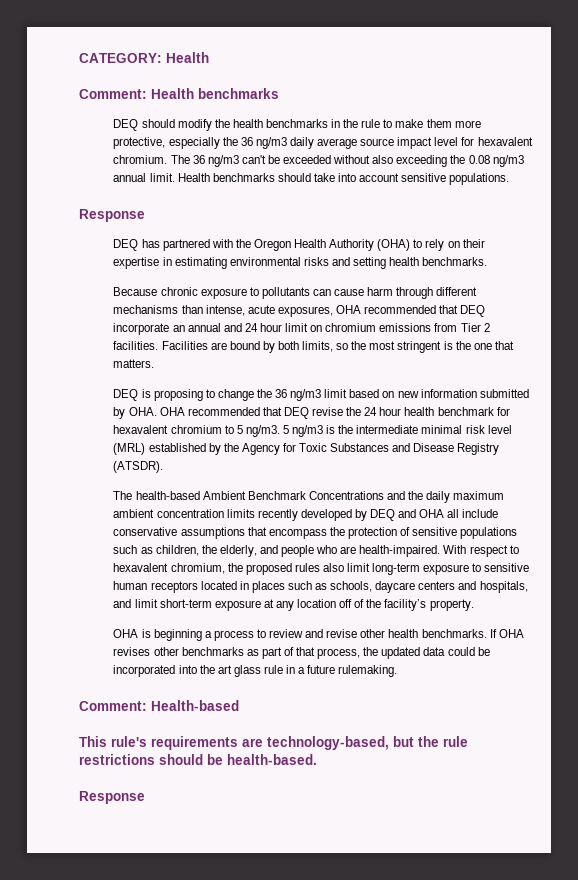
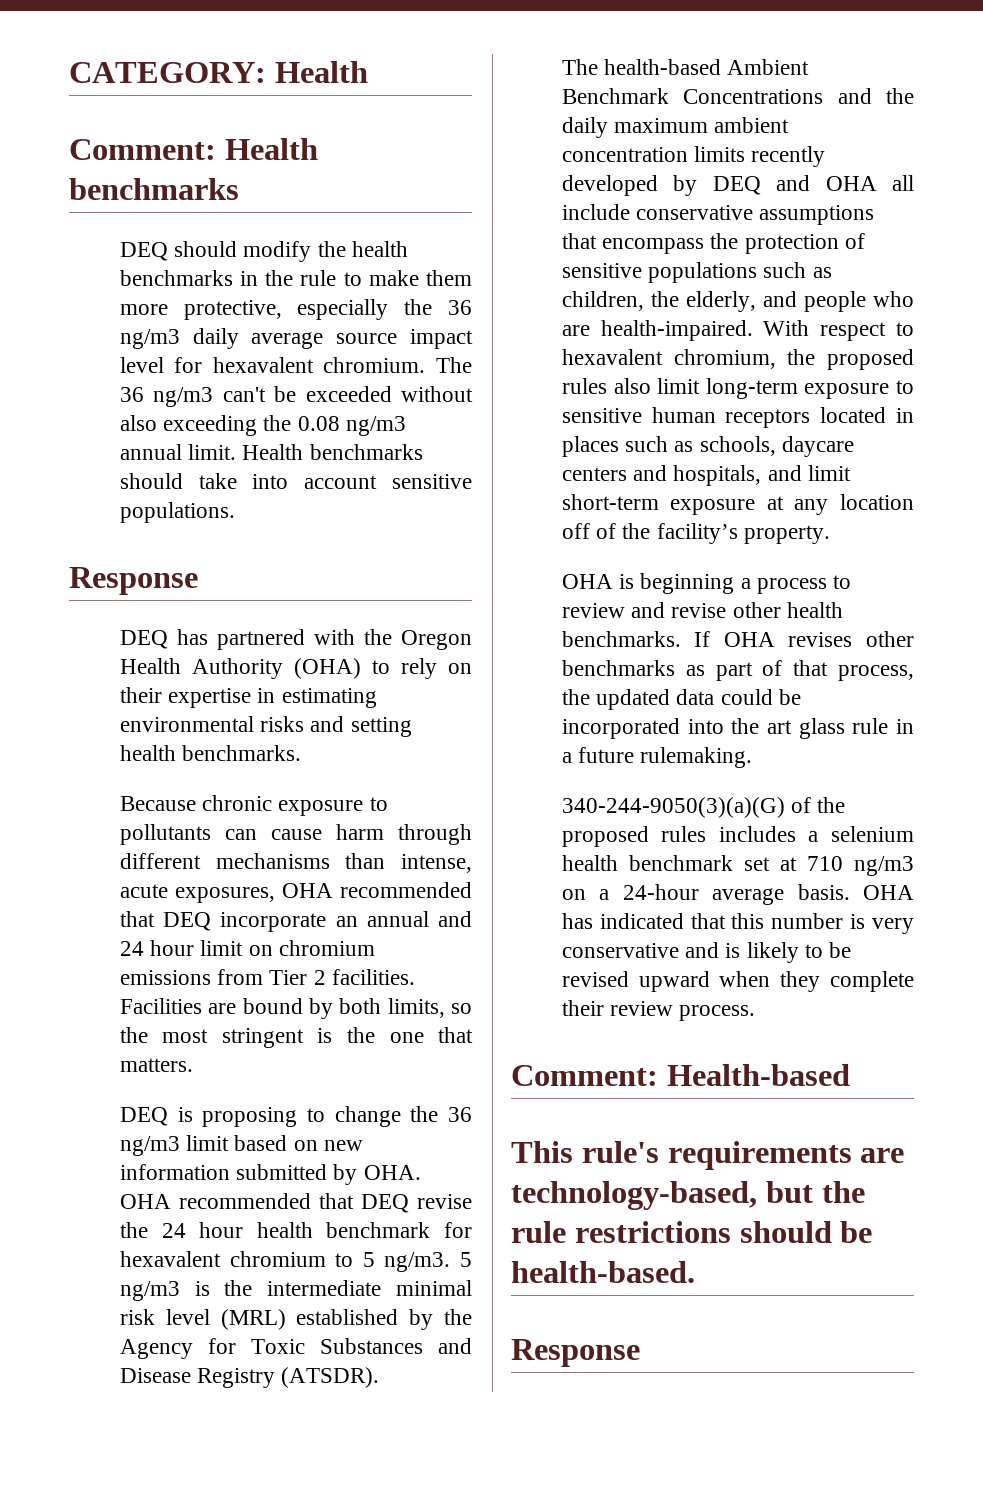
(398, 671) none -> [561,797,846,818] [561,826,914,847] [561,855,914,876] [561,884,914,905] [561,913,914,934] [561,942,852,963] [561,971,914,992] [561,1000,756,1021] // 340-244-9050(3)(a)(G) of the proposed rules includes a selenium health benchmark set at 710 ng/m3 on a 24-hour average basis. OHA has indicated that this number is very conservative and is likely to be revised upward when they complete their review process.

